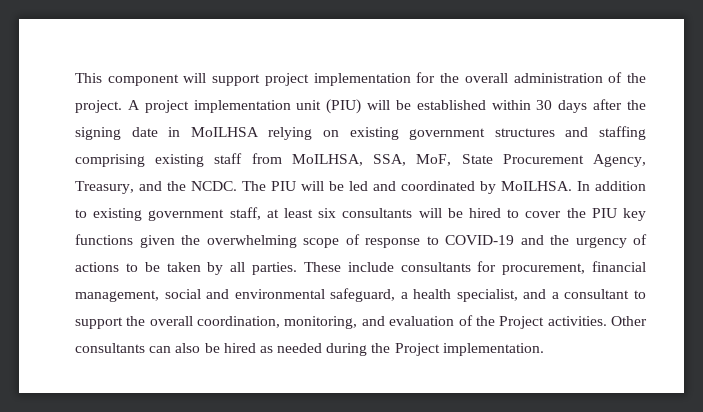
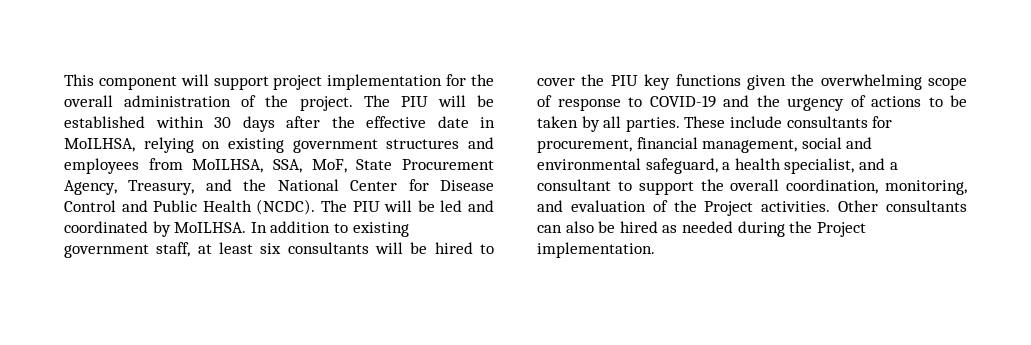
[127,99,362,114] A project implementation unit (PIU) -> [363,95,428,107] The PIU
[75,127,121,140] signing -> [366,116,426,128] effective
[190,127,259,137] MoILHSA -> [64,138,135,152] MoILHSA,
[599,126,647,140] [75,153,243,167] staffing comprising existing staff -> [64,158,139,174] employees
[191,181,237,191] NCDC. -> [277,179,494,191] [64,199,316,215] National Center for Disease Control and Public Health (NCDC).

